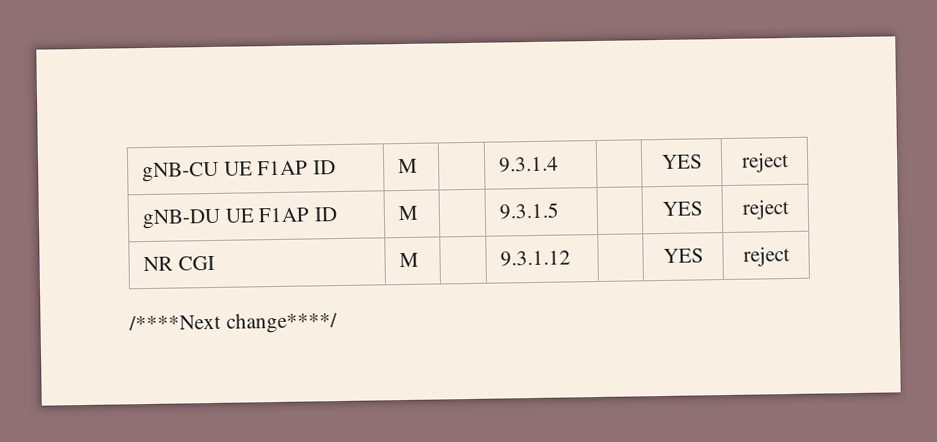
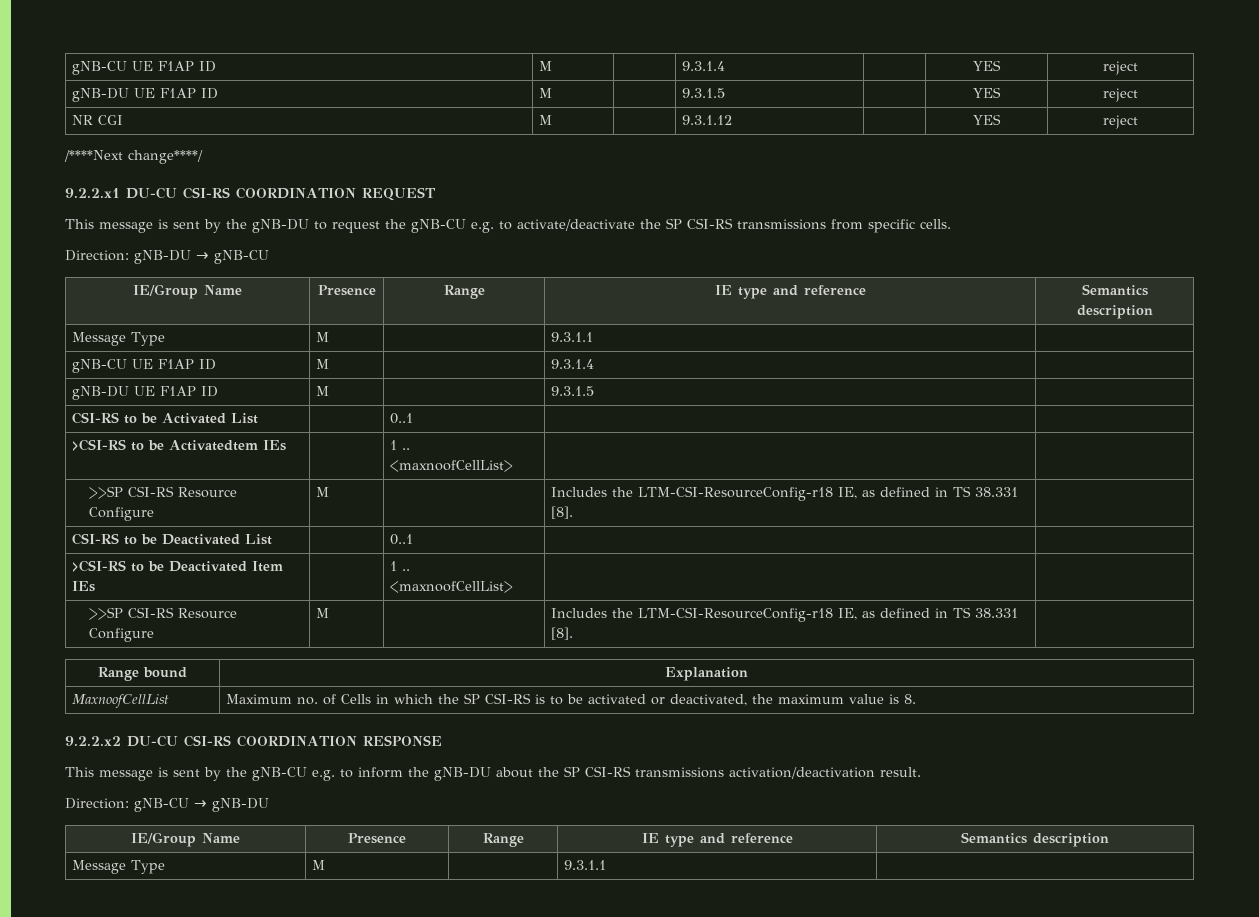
(338, 323) none -> [65,187,436,201] [65,218,951,233] [65,250,269,264] [133,284,242,299] [317,285,376,296] [443,285,485,299] [714,285,866,299] [1081,284,1148,296] [1076,305,1153,319] [72,332,166,346] [316,332,330,342] [551,332,594,342] [72,359,217,373] [316,359,330,369] [551,359,595,369] [72,386,219,400] [316,386,330,396] [551,386,595,396] [72,412,259,424] [390,413,414,424] [72,439,287,451] [390,440,411,450] [390,460,514,472] [89,486,238,499] [89,507,155,521] [316,487,330,497] [551,486,1019,501] [551,506,574,519] [72,533,273,545] [390,534,414,545] [72,560,284,572] [72,581,96,592] [390,561,411,571] [390,581,514,593] [89,607,238,620] [89,628,155,642] [316,608,330,618] [551,607,1019,622] [551,627,574,640] [98,667,187,681] [665,667,748,681] [72,694,170,708] [226,693,917,706] [65,735,442,747] [65,766,921,781] [65,798,269,812] [131,832,240,847] [348,833,406,844] [482,833,524,847] [641,833,793,847] [961,832,1109,847] [72,860,166,874] [312,860,326,870] [564,860,607,870] // 9.2.2.x1 DU-CU CSI-RS COORDINATION REQUEST // This message is sent by the gNB-DU to request the gNB-CU e.g. to activate/deactivate the SP CSI-RS transmissions from specific cells. // Direction: gNB-DU → gNB-CU // IE/Group Name | Presence | Range | IE type and reference | Semantics description // Message Type | M | | 9.3.1.1 | // gNB-CU UE F1AP ID | M | | 9.3.1.4 | // gNB-DU UE F1AP ID | M | | 9.3.1.5 | // CSI-RS to be Activated List | | 0..1 | | // >CSI-RS to be Activatedtem IEs | | 1 .. <maxnoofCellList> | | // >>SP CSI-RS Resource Configure | M | | Includes the LTM-CSI-ResourceConfig-r18 IE, as defined in TS 38.331 [8]. | // CSI-RS to be Deactivated List | | 0..1 | | // >CSI-RS to be Deactivated Item IEs | | 1 .. <maxnoofCellList> | | // >>SP CSI-RS Resource Configure | M | | Includes the LTM-CSI-ResourceConfig-r18 IE, as defined in TS 38.331 [8]. | // Range bound | Explanation // MaxnoofCellList | Maximum no. of Cells in which the SP CSI-RS is to be activated or deactivated, the maximum value is 8. // 9.2.2.x2 DU-CU CSI-RS COORDINATION RESPONSE // This message is sent by the gNB-CU e.g. to inform the gNB-DU about the SP CSI-RS transmissions activation/deactivation result. // Direction: gNB-CU → gNB-DU // IE/Group Name | Presence | Range | IE type and reference | Semantics description // Message Type | M | | 9.3.1.1 |

